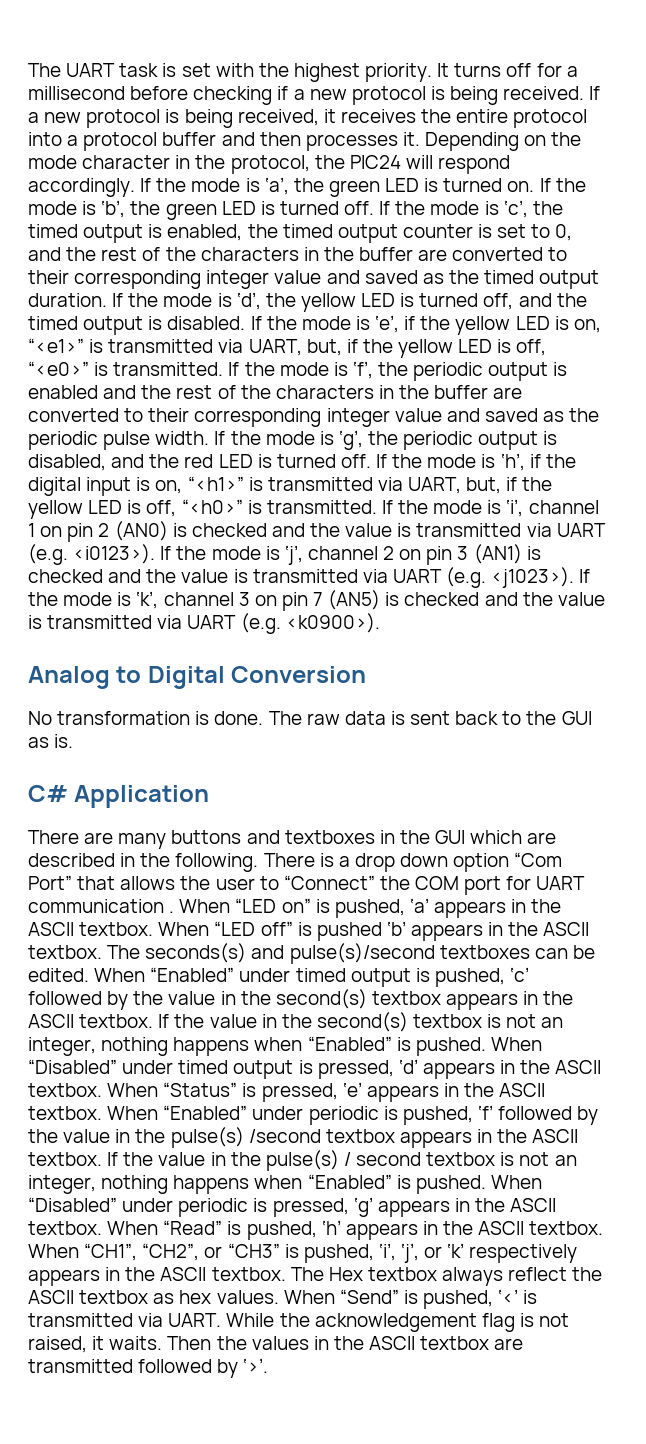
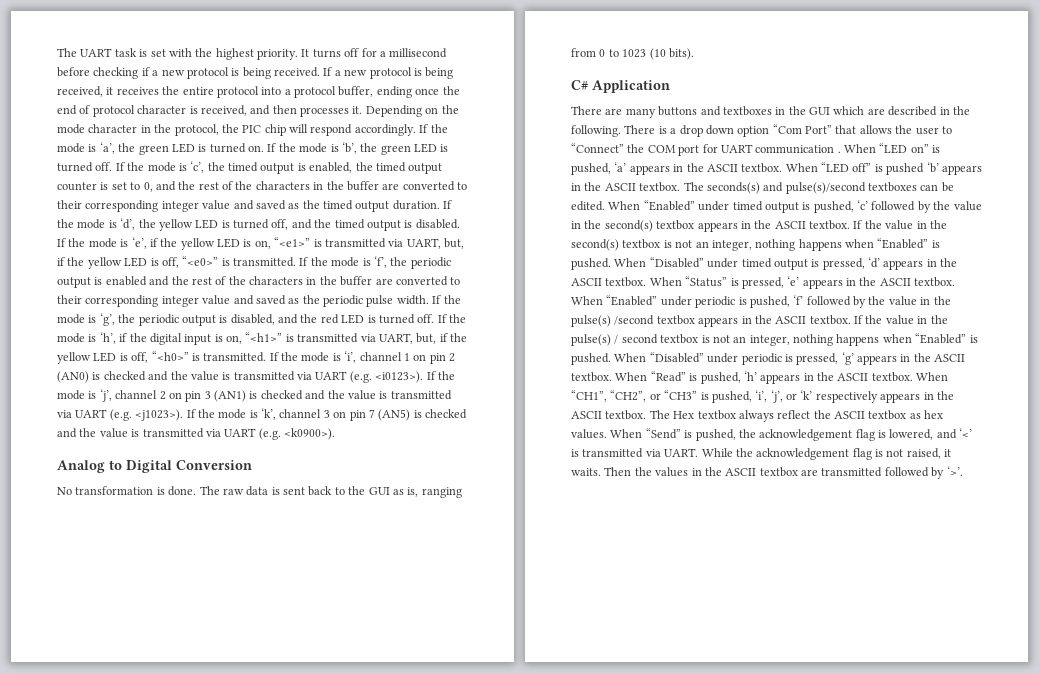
[162,132,217,146] buffer -> [338,86,460,98] [57,105,247,117] buffer, ending once the end of protocol character is received,
[349,155,401,169] PIC24 -> [242,124,286,136] PIC chip
[54,734,74,748] is. -> [407,487,462,498] [571,48,694,60] is, ranging from 0 to 1023 (10 bits).
(494, 1299) none -> [738,429,957,441] the acknowledgement flag is lowered, and

